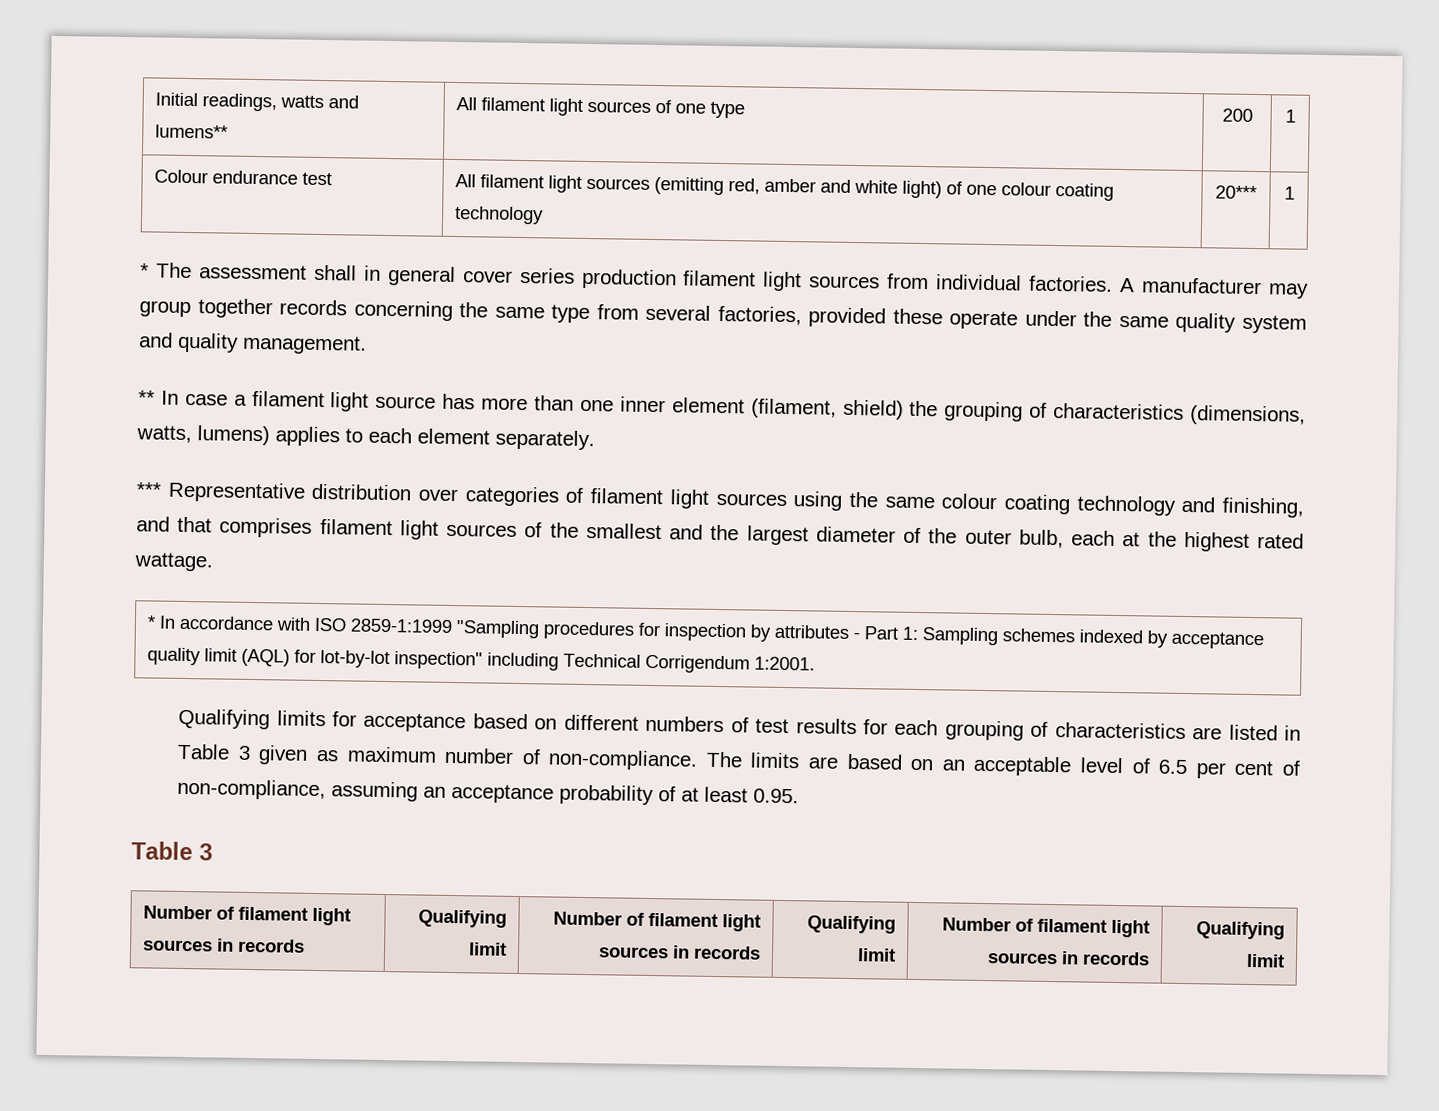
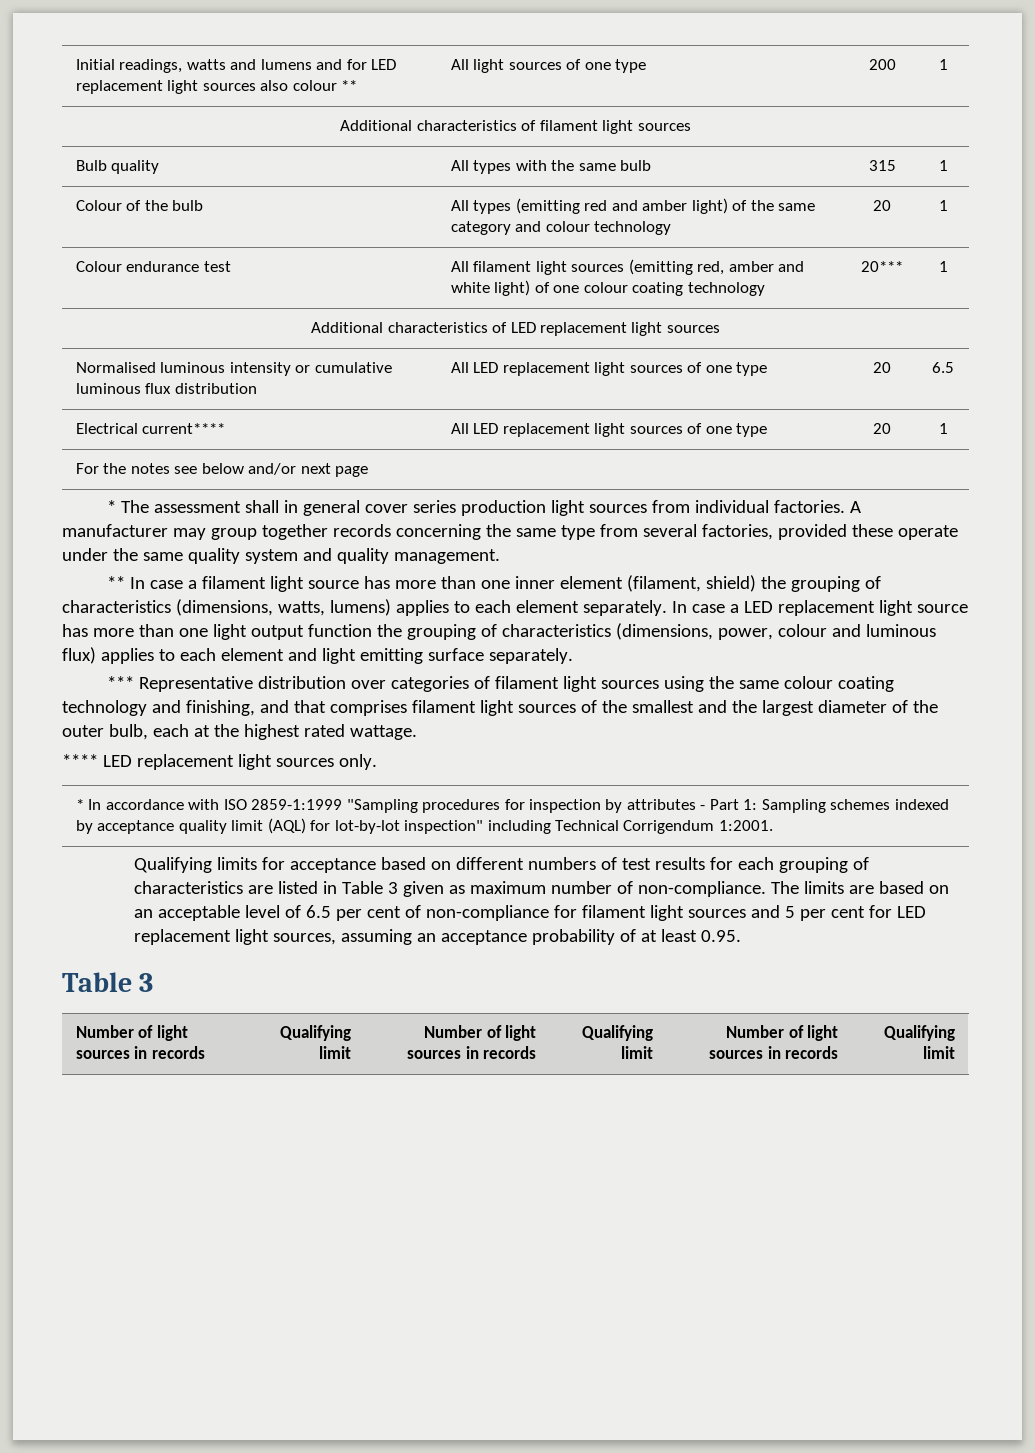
[155,124,229,139] [456,97,546,112] lumens** | All filament -> [260,59,397,70] [75,80,358,94] [450,59,469,70] lumens and for LED replacement light sources also colour ** | All
(1296, 116) none -> [340,120,691,134] [75,160,160,174] [450,160,652,174] [868,160,896,171] [938,160,948,171] [75,200,204,211] [450,198,816,214] [450,221,672,235] [873,200,891,211] [938,200,948,211] // Additional characteristics of filament light sources // Bulb quality | All types with the same bulb | 315 | 1 // Colour of the bulb | All types (emitting red and amber light) of the same category and colour technology | 20 | 1
(1295, 193) none -> [311,322,720,336] [75,362,392,376] [75,383,257,394] [450,362,768,376] [873,362,891,373] [932,362,954,373] [75,423,226,434] [450,423,768,437] [873,423,891,434] [938,423,948,434] [75,463,369,477] // Additional characteristics of LED replacement light sources // Normalised luminous intensity or cumulative luminous flux distribution | All LED replacement light sources of one type | 20 | 6.5 // Electrical current**** | All LED replacement light sources of one type | 20 | 1 // For the notes see below and/or next page
[683,270,757,287] filament -> (547, 508) none
(595, 440) none -> [671,600,968,616] [62,623,936,640] [62,647,573,664] In case a LED replacement light source has more than one light output function the grouping of characteristics (dimensions, power, colour and luminous flux) applies to each element and light emitting surface separately.
(213, 562) none -> [62,754,377,770] // **** LED replacement light sources only.
[177,778,327,801] non-compliance, -> [426,905,927,921] [134,929,337,945] non-compliance for filament light sources and 5 per cent for LED replacement light sources,
[238,906,352,926] [143,938,306,953] [417,909,507,928] [467,942,507,956] [552,911,761,932] [597,945,761,960] [806,915,896,934] [856,948,896,962] [941,917,1107,933] filament light sources in records | Qualifying limit | Number of filament light sources in records | Qualifying limit | Number of filament -> [156,1025,188,1041] [75,1046,205,1059] [280,1025,352,1041] [319,1046,352,1059] [424,1025,537,1041] [407,1046,537,1059] [582,1025,654,1041] [621,1046,654,1059] [726,1025,804,1038] light sources in records | Qualifying limit | Number of light sources in records | Qualifying limit | Number of

